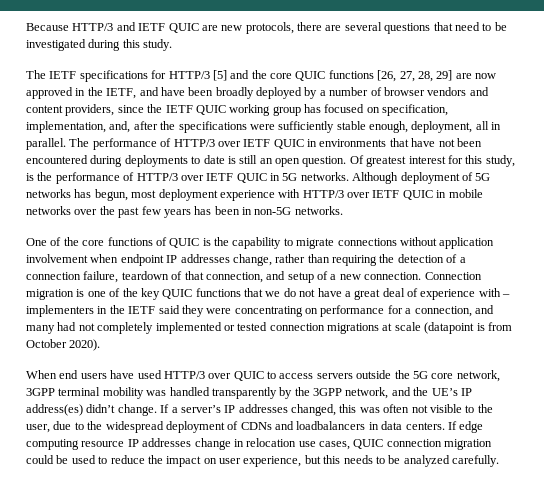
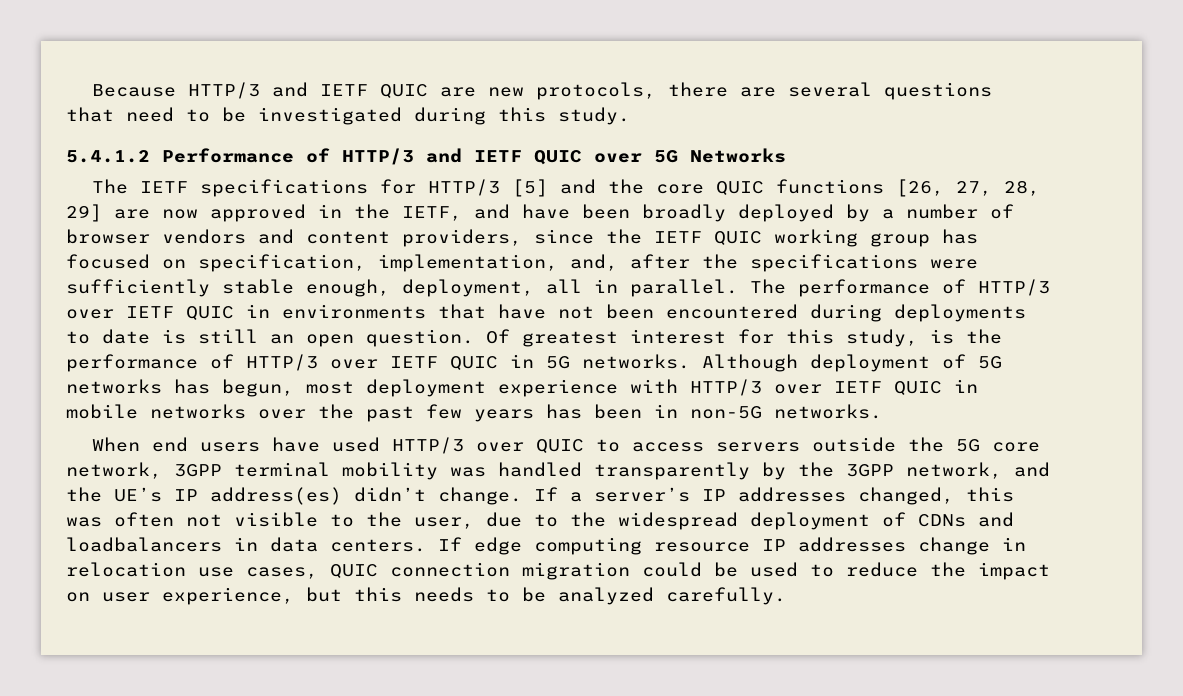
(173, 45) none -> [66,148,786,165] // 5.4.1.2 Performance of HTTP/3 and IETF QUIC over 5G Networks
[26,237,495,249] [26,254,466,266] [26,271,482,283] [26,288,511,300] [26,305,494,317] [26,322,512,334] [26,339,101,351] // One of the core functions of QUIC is the capability to migrate connections without application involvement when endpoint IP addresses change, rather than requiring the detection of a connection failure, teardown of that connection, and setup of a new connection. Connection migration is one of the key QUIC functions that we do not have a great deal of experience with – implementers in the IETF said they were concentrating on performance for a connection, and many had not completely implemented or tested connection migrations at scale (datapoint is from October 2020). -> (882, 411) none

